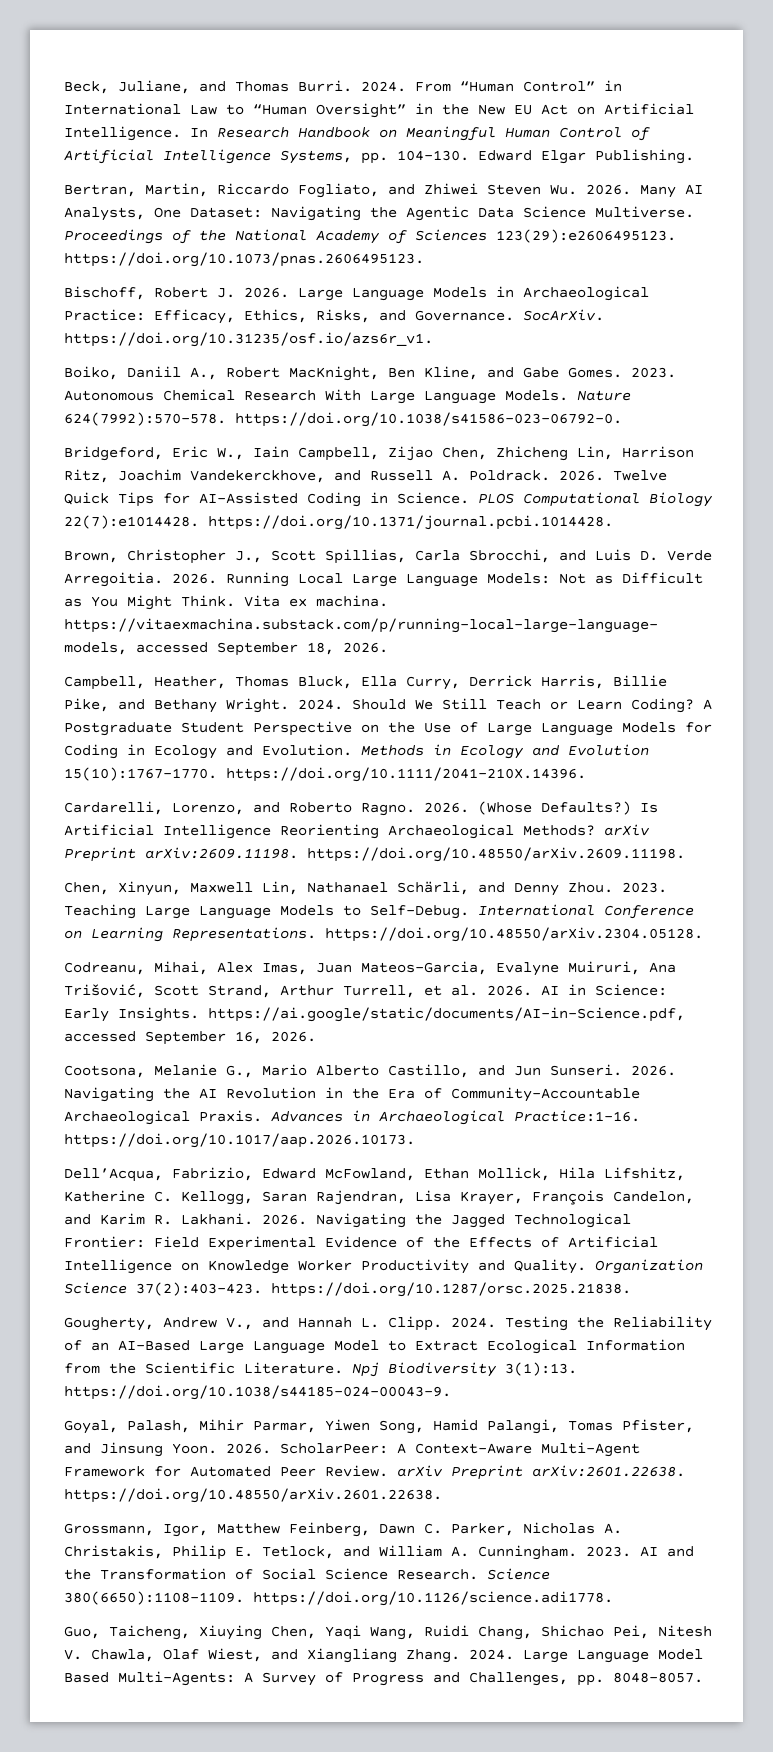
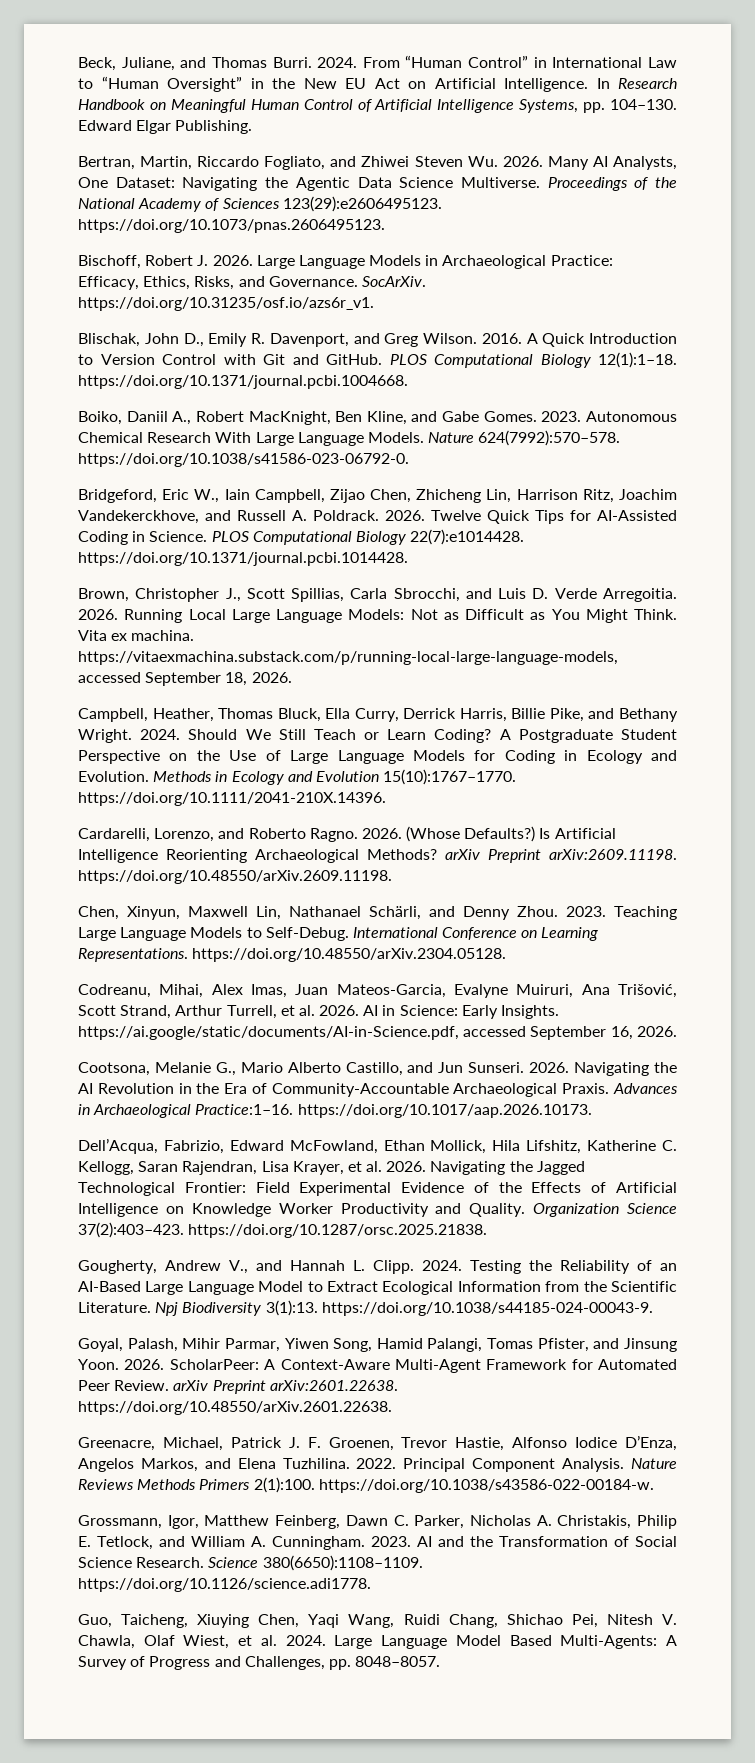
(433, 339) none -> [78,333,677,347] [78,352,677,368] [78,375,408,389] // Blischak, John D., Emily R. Davenport, and Greg Wilson. 2016. A Quick Introduction to Version Control with Git and GitHub. PLOS Computational Biology 12(1):1–18. https://doi.org/10.1371/journal.pcbi.1004668.
[532,1190,694,1205] [64,1213,253,1225] François Candelon, and Karim R. Lakhani. -> [347,1161,383,1172] et al.
(442, 1495) none -> [78,1435,677,1451] [78,1458,678,1472] [78,1477,654,1493] // Greenacre, Michael, Patrick J. F. Groenen, Trevor Hastie, Alfonso Iodice D’Enza, Angelos Markos, and Elena Tuzhilina. 2022. Principal Component Analysis. Nature Reviews Methods Primers 2(1):100. https://doi.org/10.1038/s43586-022-00184-w.
[271,1648,460,1663] and Xiangliang Zhang. -> [238,1635,277,1646] et al.

